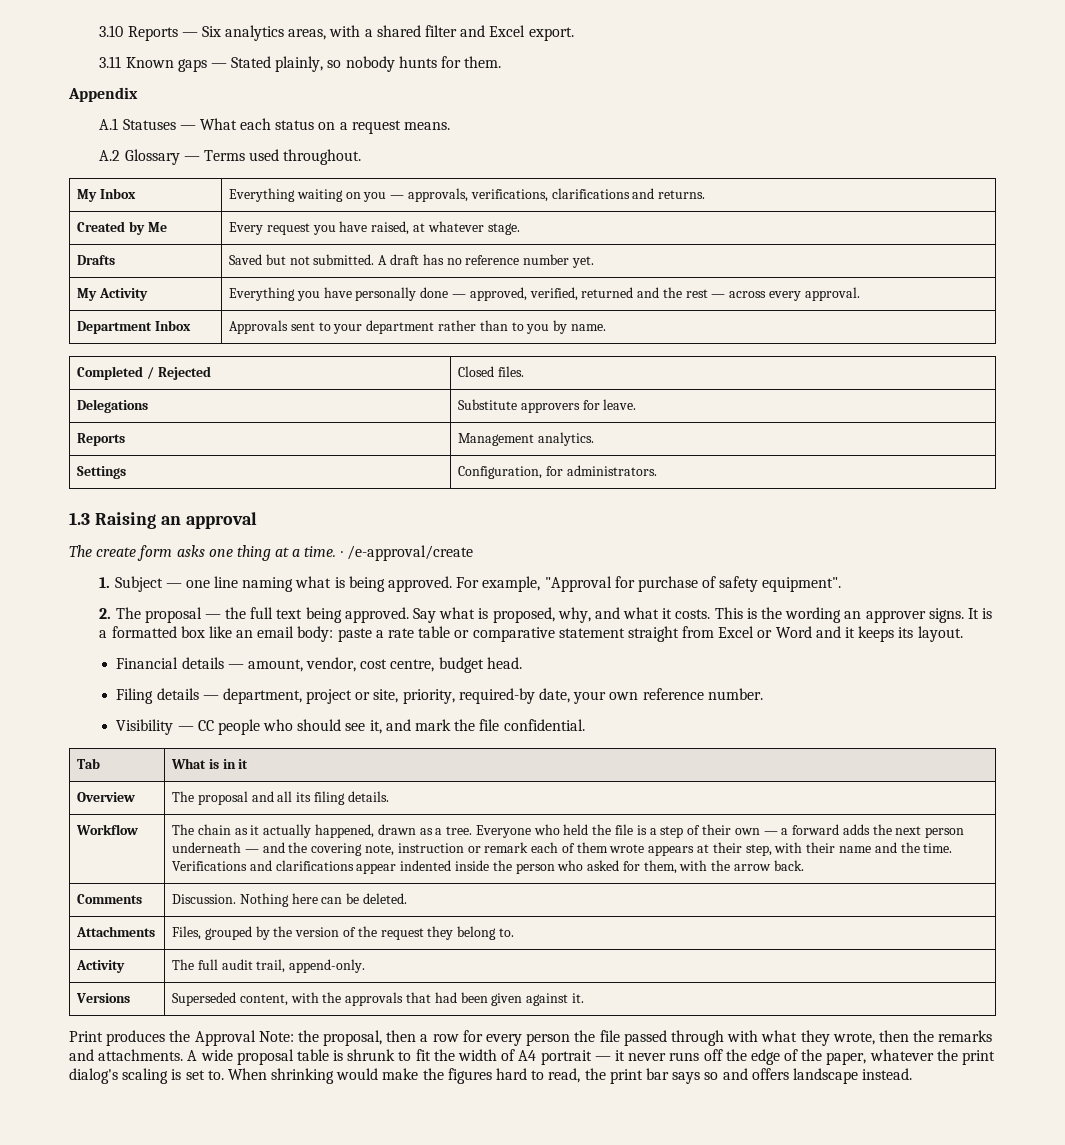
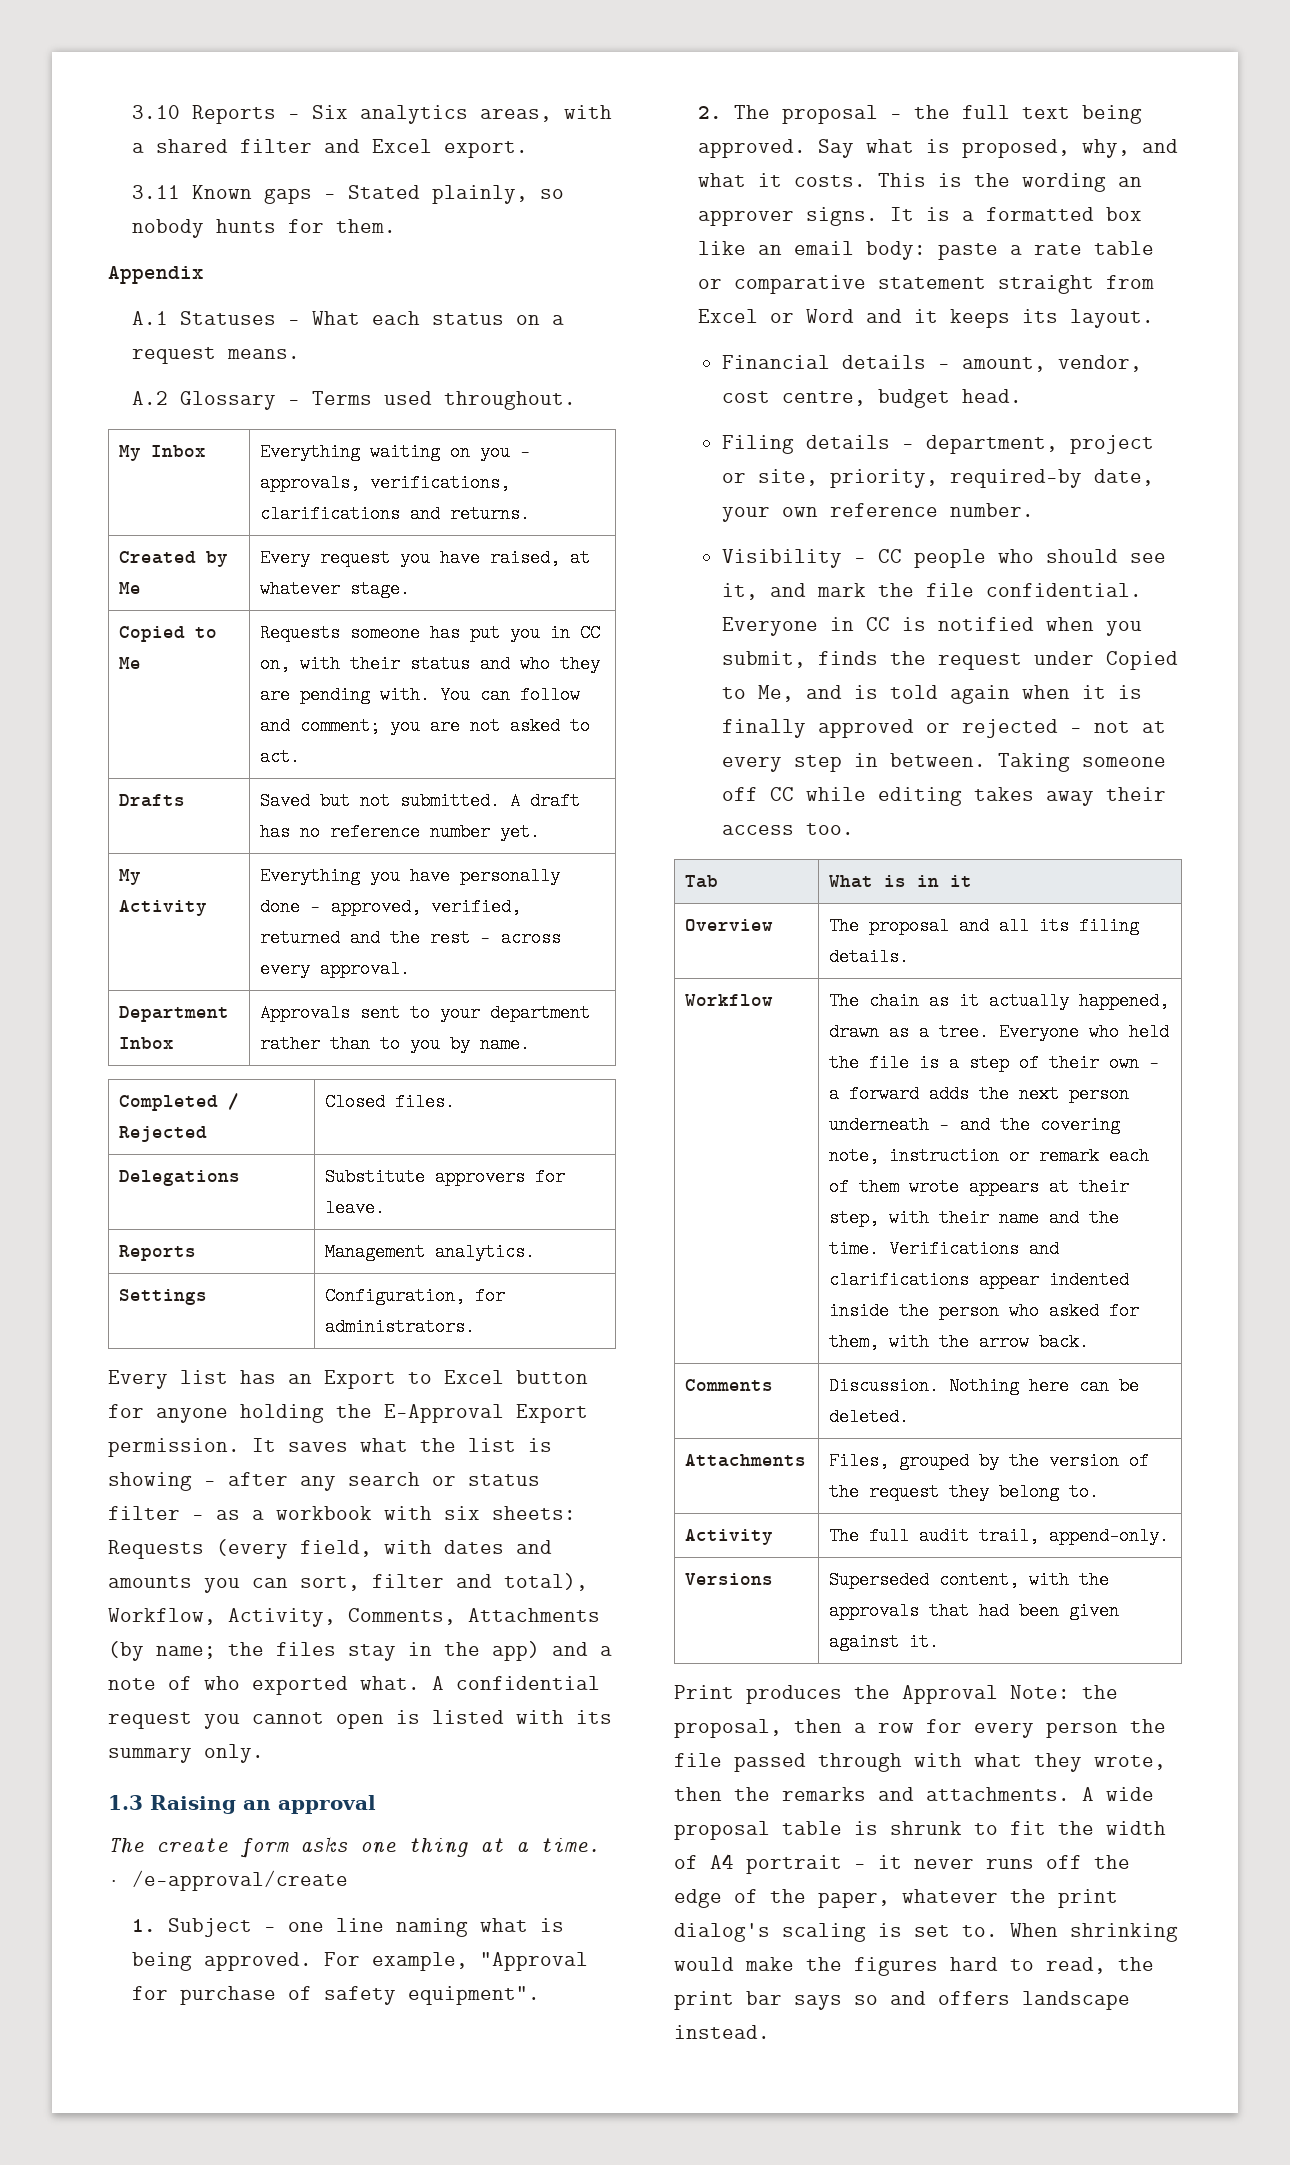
(520, 229) none -> [119,626,218,642] [119,657,142,669] [260,624,601,642] [260,655,601,673] [260,686,581,704] [260,717,591,735] [260,748,301,766] // Copied to Me | Requests someone has put you in CC on, with their status and who they are pending with. You can follow and comment; you are not asked to act.
(657, 470) none -> [108,1370,588,1389] [108,1404,588,1423] [108,1438,552,1457] [108,1472,540,1491] [108,1506,576,1520] [108,1539,552,1559] [108,1573,588,1593] [108,1608,600,1627] [108,1641,612,1661] [108,1676,600,1695] [108,1710,612,1729] [108,1744,264,1763] // Every list has an Export to Excel button for anyone holding the E-Approval Export permission. It saves what the list is showing — after any search or status filter — as a workbook with six sheets: Requests (every field, with dates and amounts you can sort, filter and total), Workflow, Activity, Comments, Attachments (by name; the files stay in the app) and a note of who exported what. A confidential request you cannot open is listed with its summary only.
(585, 725) none -> [721,617,1142,636] [721,651,1178,670] [721,685,1142,704] [721,719,1166,738] [721,753,1166,772] [721,787,1166,806] [721,823,854,835] Everyone in CC is notified when you submit, finds the request under Copied to Me, and is told again when it is finally approved or rejected — not at every step in between. Taking someone off CC while editing takes away their access too.

